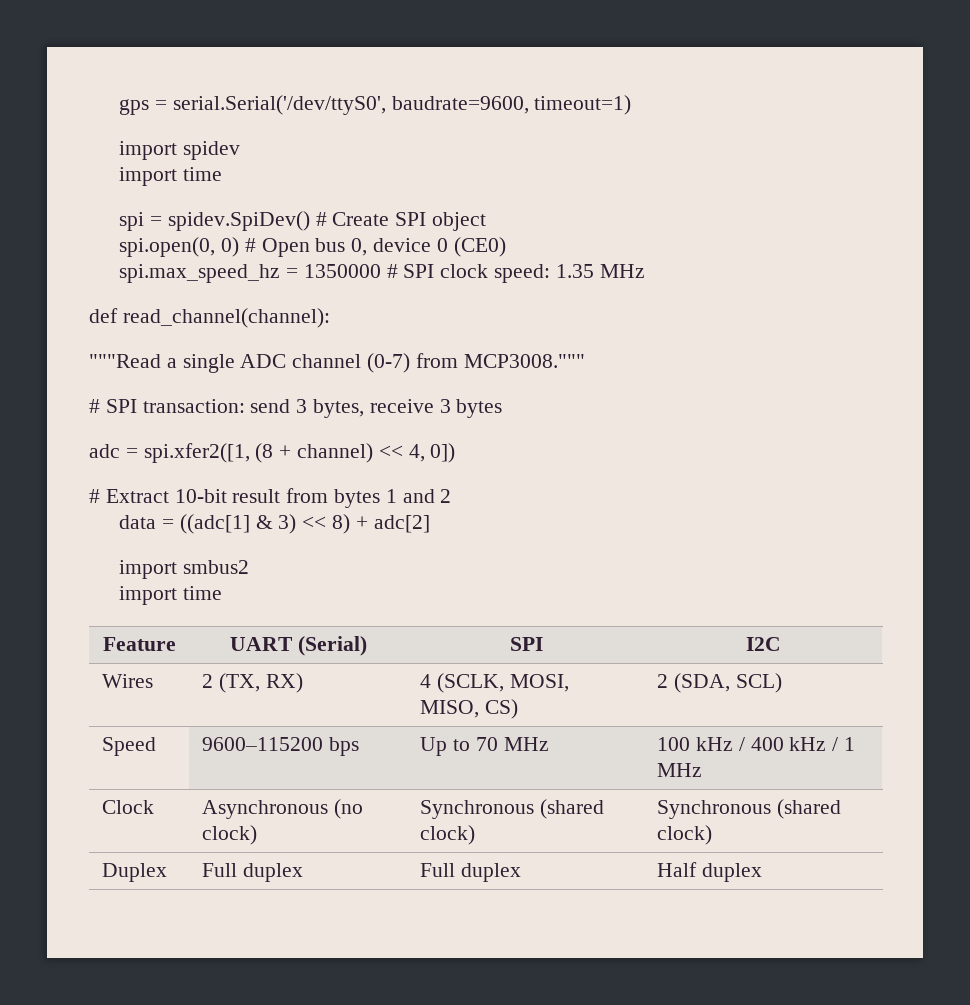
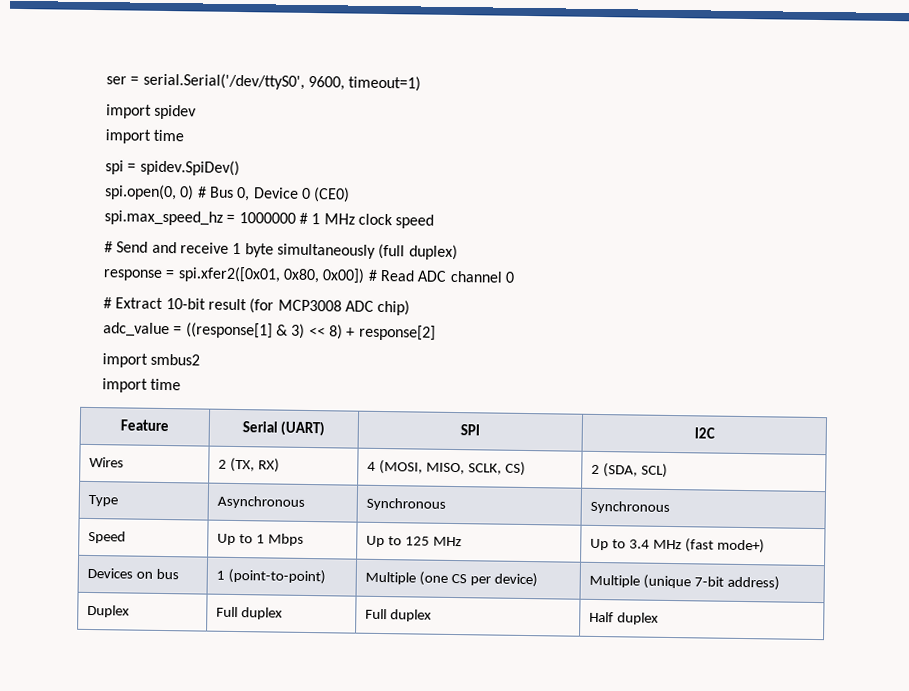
[119,99,150,115] gps -> [106,76,128,85] ser
[391,96,529,114] baudrate=9600, -> [308,75,346,91] 9600,
[315,212,486,231] # Create SPI object -> (240, 168) none
[261,238,431,257] Open bus 0, device -> [210,186,299,202] Bus 0, Device
[303,264,645,283] [89,308,330,328] [89,353,585,373] [89,399,503,418] [89,443,456,463] [89,488,452,508] [119,514,250,534] 1350000 # SPI clock speed: 1.35 MHz // def read_channel(channel): // """Read a single ADC channel (0-7) from MCP3008.""" // # SPI transaction: send 3 bytes, receive 3 bytes // adc = spi.xfer2([1, (8 + channel) << 4, 0]) // # Extract 10-bit result from bytes 1 and 2 // data = ((adc[1] -> [238,212,435,229] [104,241,458,261] [103,266,516,284] [103,297,411,316] [103,322,273,339] 1000000 # 1 MHz clock speed // # Send and receive 1 byte simultaneously (full duplex) // response = spi.xfer2([0x01, 0x80, 0x00]) # Read ADC channel 0 // # Extract 10-bit result (for MCP3008 ADC chip) // adc_value = ((response[1]
[373,515,430,533] adc[2] -> [358,324,436,341] response[2]
[230,636,367,656] UART (Serial) -> [241,420,326,437] Serial (UART)
[436,673,569,693] [420,700,480,718] (SCLK, MOSI, MISO, -> [379,459,502,475] (MOSI, MISO, SCLK,
(782, 683) none -> [88,494,119,507] [217,495,306,509] [366,497,447,511] [590,500,671,514] // Type | Asynchronous | Synchronous | Synchronous
[202,737,359,756] [420,737,549,756] [657,737,856,751] [657,763,703,777] [102,800,155,814] [202,799,363,819] [202,825,258,845] [420,799,604,819] [420,825,476,845] [657,799,841,819] [657,825,713,845] | 9600–115200 bps | Up to 70 MHz | 100 kHz / 400 kHz / 1 MHz // Clock | Asynchronous (no clock) | Synchronous (shared clock) | Synchronous (shared clock) -> [217,533,304,546] [366,535,462,548] [590,538,765,554] [87,567,179,580] [216,568,327,585] [365,571,538,588] [589,574,780,591] | Up to 1 Mbps | Up to 125 MHz | Up to 3.4 MHz (fast mode+) // Devices on bus | 1 (point-to-point) | Multiple (one CS per device) | Multiple (unique 7-bit address)

